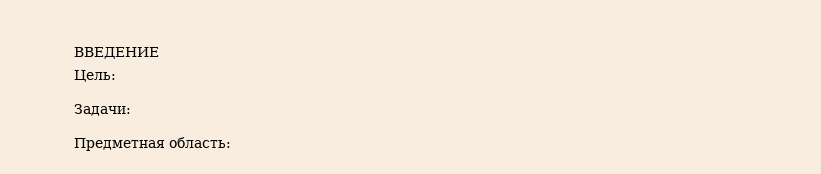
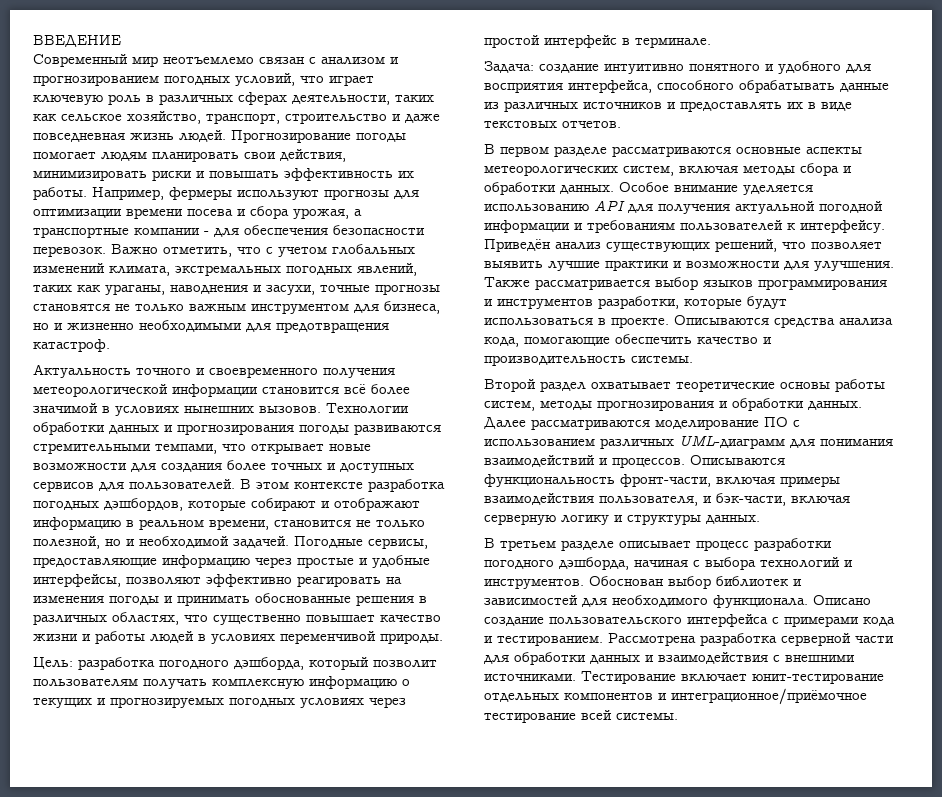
[74,70,116,82] [74,104,131,116] [74,137,231,151] Цель: // Задачи: // Предметная область: -> [33,54,399,67] [33,73,374,86] [33,92,434,105] [33,111,440,124] [33,130,406,143] [33,149,346,162] [33,168,414,181] [33,187,419,200] [33,206,362,219] [33,225,425,238] [33,244,415,257] [33,263,417,276] [33,284,440,295] [33,301,440,314] [33,320,389,333] [33,339,110,352] [33,364,395,378] [33,384,410,397] [33,403,409,416] [33,422,441,435] [33,443,371,454] [33,460,414,473] [33,479,445,492] [33,498,420,511] [33,517,425,530] [33,536,428,549] [33,555,430,568] [33,574,402,587] [33,593,427,606] [33,612,441,625] [33,631,443,644] [33,657,437,670] [33,676,410,689] [33,697,406,708] [484,35,711,48] [484,61,871,74] [484,80,889,93] [484,101,852,112] [484,121,621,128] [484,144,862,157] [484,163,852,176] [484,182,813,195] [484,200,883,214] [484,220,885,233] [484,239,882,252] [484,260,894,271] [484,277,887,290] [484,296,787,309] [484,315,893,328] [484,334,772,347] [484,355,693,366] [484,379,885,392] [484,398,862,411] [484,417,800,430] [484,435,893,449] [484,455,785,468] [484,474,840,487] [484,493,850,506] [484,514,760,525] [484,538,832,551] [484,557,853,570] [484,576,802,589] [484,595,871,608] [484,614,895,627] [484,633,894,646] [484,652,855,665] [484,671,884,684] [484,688,867,705] [484,710,678,723] Современный мир неотъемлемо связан с анализом и прогнозированием погодных условий, что играет ключевую роль в различных сферах деятельности, таких как сельское хозяйство, транспорт, строительство и даже повседневная жизнь людей. Прогнозирование погоды помогает людям планировать свои действия, минимизировать риски и повышать эффективность их работы. Например, фермеры используют прогнозы для оптимизации времени посева и сбора урожая, а транспортные компании - для обеспечения безопасности перевозок. Важно отметить, что с учетом глобальных изменений климата, экстремальных погодных явлений, таких как ураганы, наводнения и засухи, точные прогнозы становятся не только важным инструментом для бизнеса, но и жизненно необходимыми для предотвращения катастроф. // Актуальность точного и своевременного получения метеорологической информации становится всё более значимой в условиях нынешних вызовов. Технологии обработки данных и прогнозирования погоды развиваются стремительными темпами, что открывает новые возможности для создания более точных и доступных сервисов для пользователей. В этом контексте разработка погодных дэшбордов, которые собирают и отображают информацию в реальном времени, становится не только полезной, но и необходимой задачей. Погодные сервисы, предоставляющие информацию через простые и удобные интерфейсы, позволяют эффективно реагировать на изменения погоды и принимать обоснованные решения в различных областях, что существенно повышает качество жизни и работы людей в условиях переменчивой природы. // Цель: разработка погодного дэшборда, который позволит пользователям получать комплексную информацию о текущих и прогнозируемых погодных условиях через простой интерфейс в терминале. // Задача: создание интуитивно понятного и удобного для восприятия интерфейса, способного обрабатывать данные из различных источников и предоставлять их в виде текстовых отчетов. // В первом разделе рассматриваются основные аспекты метеорологических систем, включая методы сбора и обработки данных. Особое внимание уделяется использованию API для получения актуальной погодной информации и требованиям пользователей к интерфейсу. Приведён анализ существующих решений, что позволяет выявить лучшие практики и возможности для улучшения. Также рассматривается выбор языков программирования и инструментов разработки, которые будут использоваться в проекте. Описываются средства анализа кода, помогающие обеспечить качество и производительность системы. // Второй раздел охватывает теоретические основы работы систем, методы прогнозирования и обработки данных. Далее рассматриваются моделирование ПО с использованием различных UML-диаграмм для понимания взаимодействий и процессов. Описываются функциональность фронт-части, включая примеры взаимодействия пользователя, и бэк-части, включая серверную логику и структуры данных. // В третьем разделе описывает процесс разработки погодного дэшборда, начиная с выбора технологий и инструментов. Обоснован выбор библиотек и зависимостей для необходимого функционала. Описано создание пользовательского интерфейса с примерами кода и тестированием. Рассмотрена разработка серверной части для обработки данных и взаимодействия с внешними источниками. Тестирование включает юнит-тестирование отдельных компонентов и интеграционное/приёмочное тестирование всей системы.

